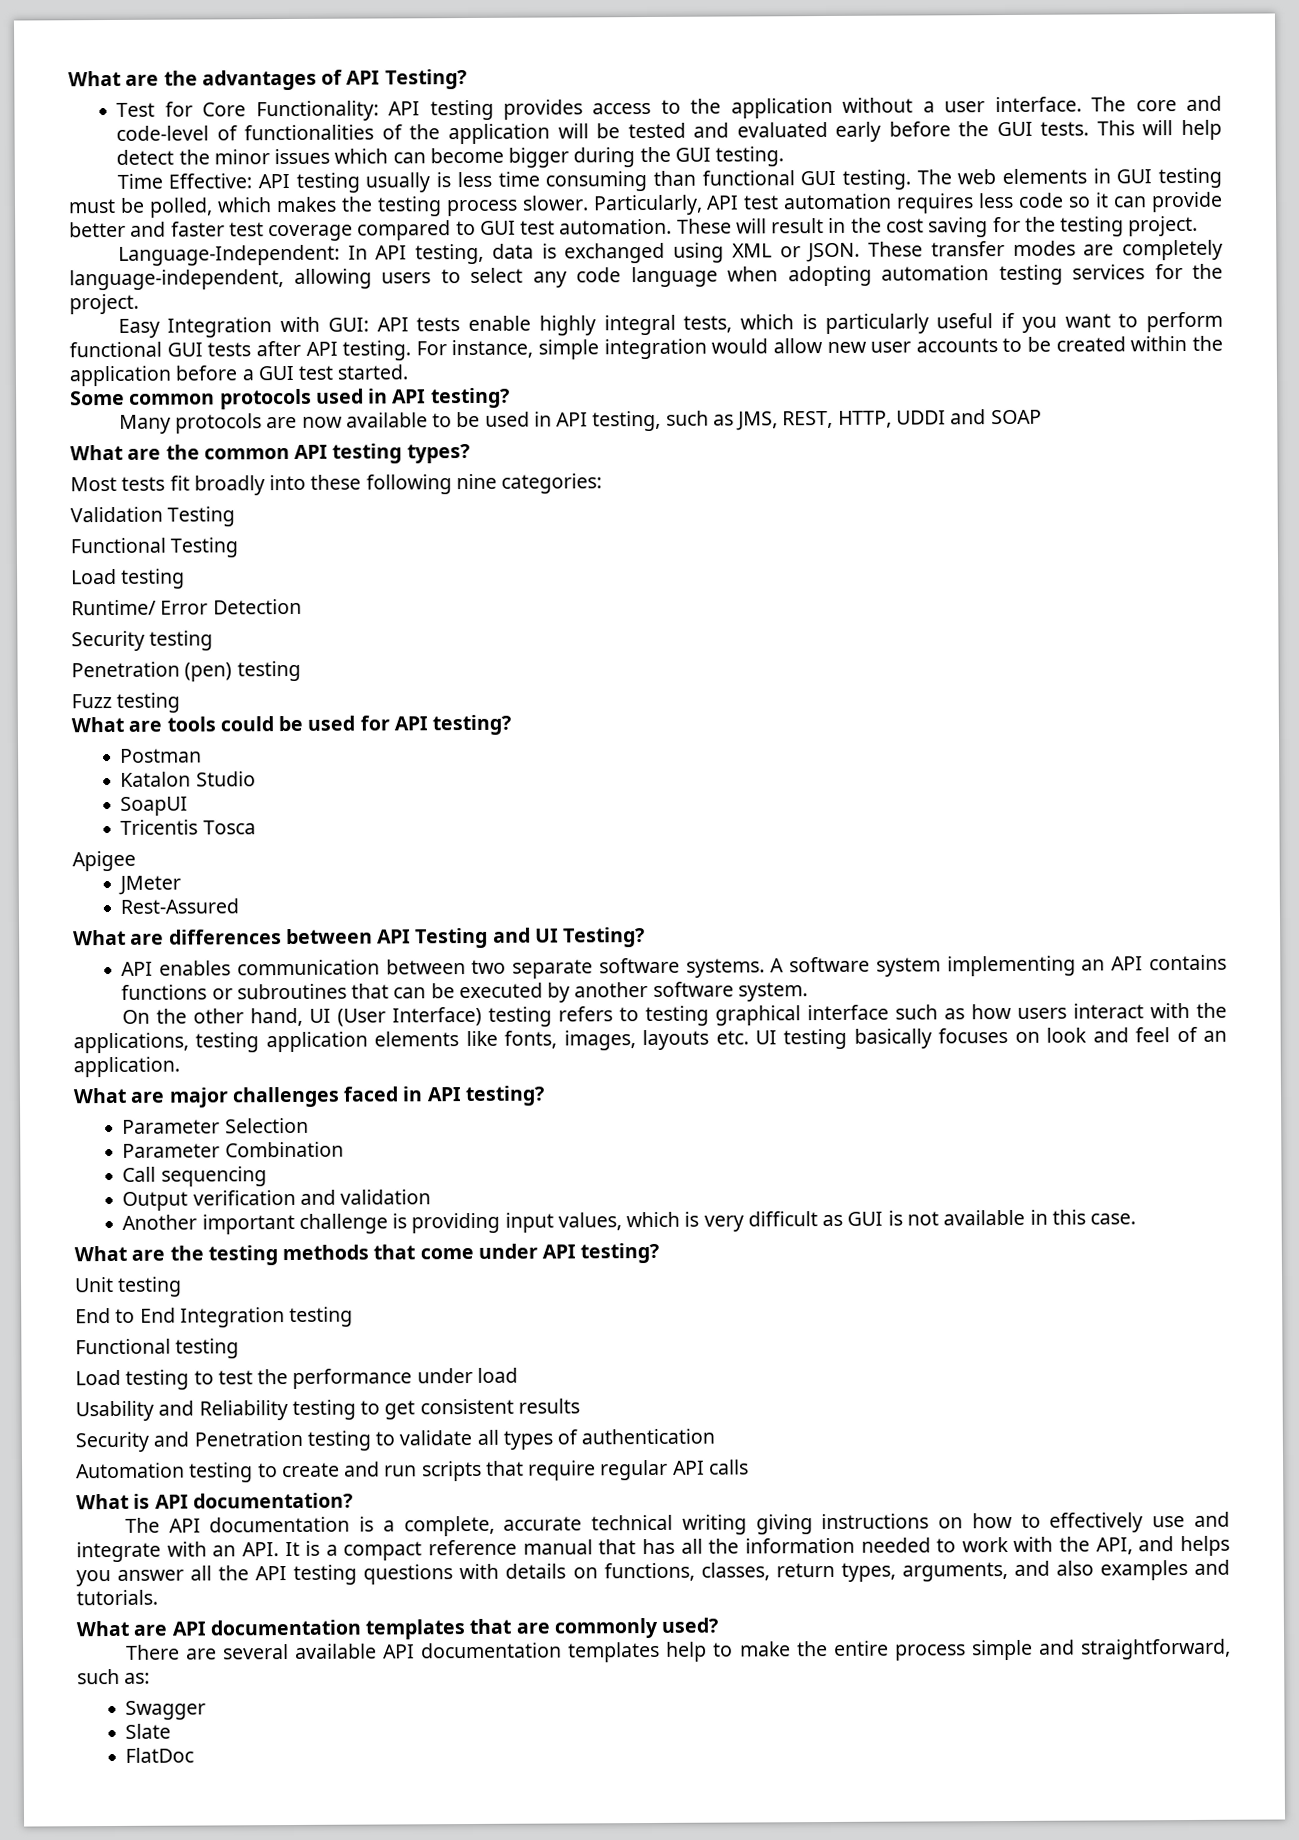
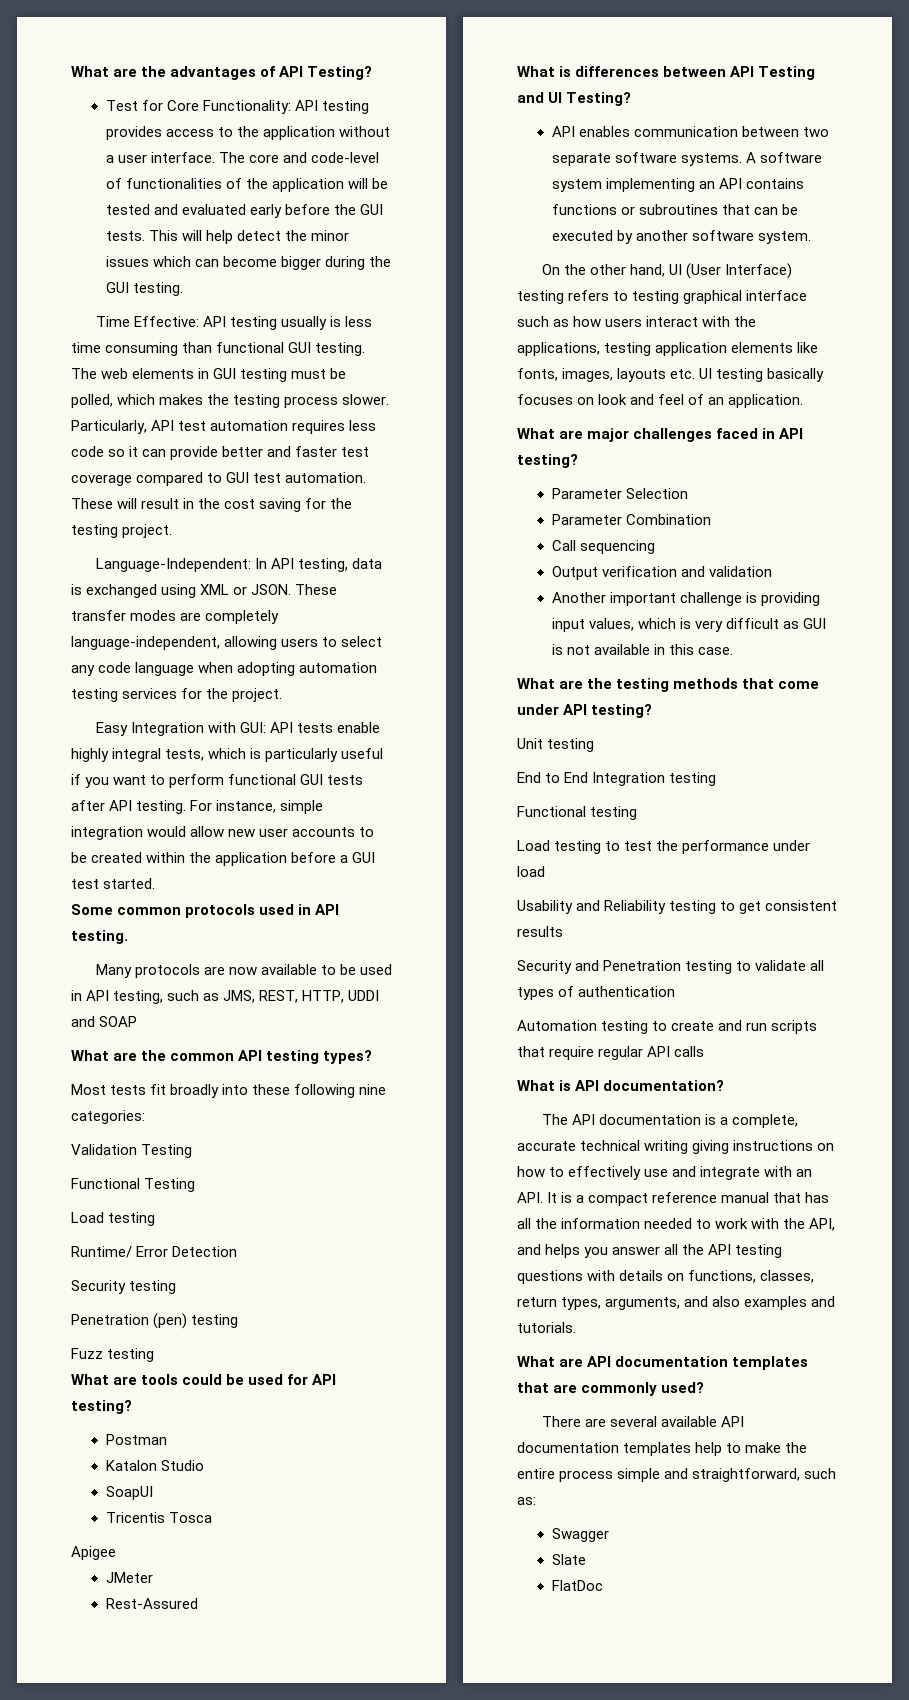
[430,387,510,409] testing? -> [71,930,128,944] testing.
[130,933,165,945] are -> [559,66,572,77] is

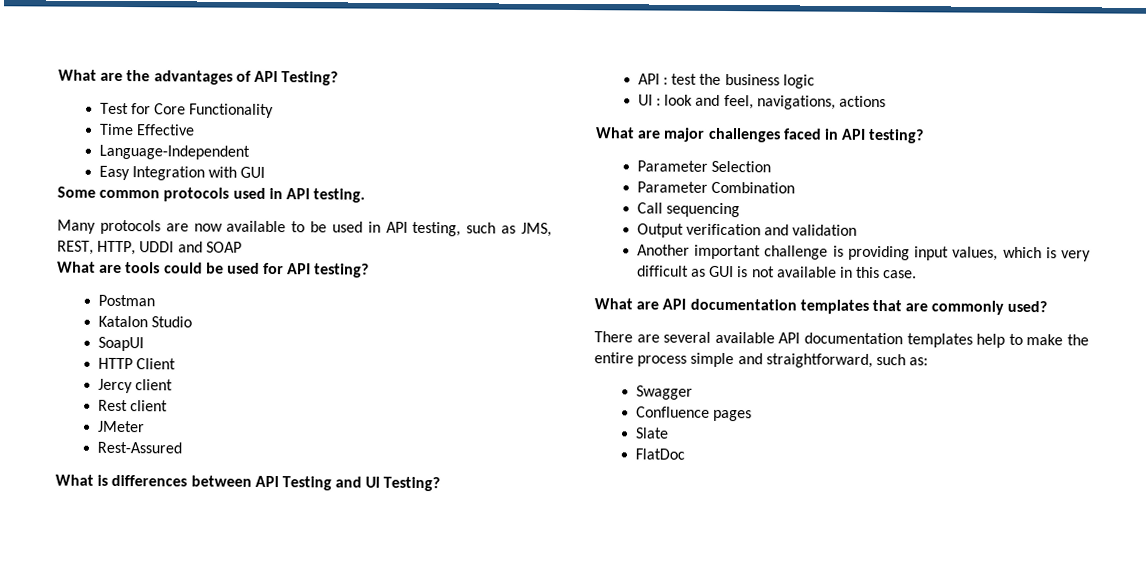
[203,100,370,114] [105,126,391,140] [105,152,380,163] [105,178,389,192] [105,204,384,218] [105,230,350,244] [105,256,392,270] [105,282,183,296] [95,316,372,330] [71,342,366,356] [71,368,347,382] [71,394,390,408] [71,420,377,434] [71,446,370,460] [71,472,367,486] [71,498,353,512] [71,524,173,538] [95,558,382,572] [71,584,338,598] [71,610,280,624] [71,636,383,650] [71,662,378,676] [71,688,283,702] [95,722,380,736] [71,748,384,762] [71,774,364,788] [71,800,324,814] [71,826,375,840] [71,852,376,866] [71,878,156,889] Functionality: API testing provides access to the application without a user interface. The core and code-level of functionalities of the application will be tested and evaluated early before the GUI tests. This will help detect the minor issues which can become bigger during the GUI testing. // Time Effective: API testing usually is less time consuming than functional GUI testing. The web elements in GUI testing must be polled, which makes the testing process slower. Particularly, API test automation requires less code so it can provide better and faster test coverage compared to GUI test automation. These will result in the cost saving for the testing project. // Language-Independent: In API testing, data is exchanged using XML or JSON. These transfer modes are completely language-independent, allowing users to select any code language when adopting automation testing services for the project. // Easy Integration with GUI: API tests enable highly integral tests, which is particularly useful if you want to perform functional GUI tests after API testing. For instance, simple integration would allow new user accounts to be created within the application before a GUI test started. -> [189,103,275,119] [98,123,195,136] [98,144,250,160] [98,165,266,181] Functionality // Time Effective // Language-Independent // Easy Integration with GUI
[71,1050,373,1064] [71,1084,387,1098] [71,1110,145,1124] [71,1144,193,1158] [71,1178,196,1192] [71,1212,156,1226] [71,1246,238,1258] [71,1280,177,1294] [71,1313,239,1329] [71,1348,155,1362] // What are the common API testing types? // Most tests fit broadly into these following nine categories: // Validation Testing // Functional Testing // Load testing // Runtime/ Error Detection // Security testing // Penetration (pen) testing // Fuzz testing -> (242, 247) none
[105,1512,212,1523] [71,1546,116,1560] Tricentis Tosca // Apigee -> [97,357,176,370] [97,378,173,394] [97,399,168,412] HTTP Client // Jercy client // Rest client
[578,126,830,137] [551,152,823,166] [551,178,805,192] [551,204,799,215] [551,230,812,244] [541,263,792,279] [517,290,808,304] [517,316,757,327] [517,342,819,356] [517,368,825,382] [517,394,804,408] enables communication between two separate software systems. A software system implementing an API contains functions or subroutines that can be executed by another software system. // On the other hand, UI (User Interface) testing refers to testing graphical interface such as how users interact with the applications, testing application elements like fonts, images, layouts etc. UI testing basically focuses on look and feel of an application. -> [662,73,815,89] [637,94,886,110] : test the business logic // UI : look and feel, navigations, actions
[517,678,820,692] [517,704,653,718] [517,738,595,752] [517,772,717,786] [517,806,638,820] [517,840,811,854] [517,866,545,877] [517,900,838,914] [517,926,563,937] [517,960,825,974] [517,986,676,1000] [517,1020,818,1034] [517,1046,705,1060] [517,1080,725,1091] [541,1114,798,1128] [517,1140,835,1154] [517,1166,813,1180] [517,1192,830,1206] [517,1218,836,1231] [517,1244,783,1258] [517,1270,815,1284] [517,1296,836,1310] [517,1322,576,1333] // What are the testing methods that come under API testing? // Unit testing // End to End Integration testing // Functional testing // Load testing to test the performance under load // Usability and Reliability testing to get consistent results // Security and Penetration testing to validate all types of authentication // Automation testing to create and run scripts that require regular API calls // What is API documentation? // The API documentation is a complete, accurate technical writing giving instructions on how to effectively use and integrate with an API. It is a compact reference manual that has all the information needed to work with the API, and helps you answer all the API testing questions with details on functions, classes, return types, arguments, and also examples and tutorials. -> (918, 274) none
(609, 1535) none -> [635,406,752,422] // Confluence pages

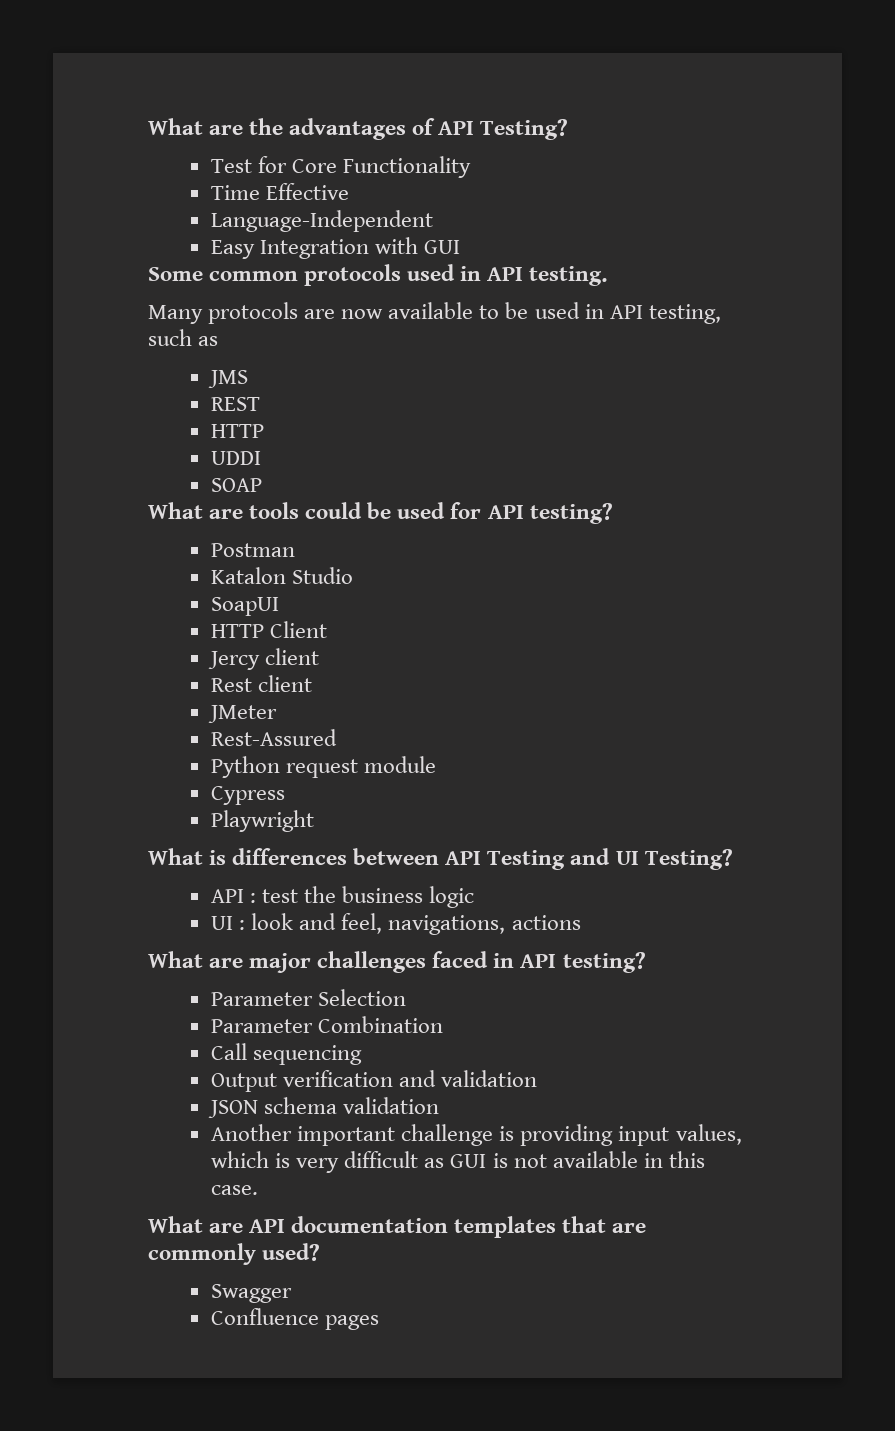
[521,222,553,237] [57,240,137,256] JMS, REST, HTTP, -> [208,370,249,388] [211,397,261,411] [211,424,265,438] // JMS // REST // HTTP //
[177,241,203,253] and -> (262, 458) //
(182, 447) none -> [211,756,437,778] [211,786,286,805] [211,810,315,832] // Python request module // Cypress // Playwright
(858, 230) none -> [208,1097,440,1118] // JSON schema validation
[594,331,1089,348] [594,352,929,368] // There are several available API documentation templates help to make the entire process simple and straightforward, such as: -> (321, 1252) none
[634,427,669,439] [634,448,685,460] // Slate // FlatDoc -> (380, 1322) none

